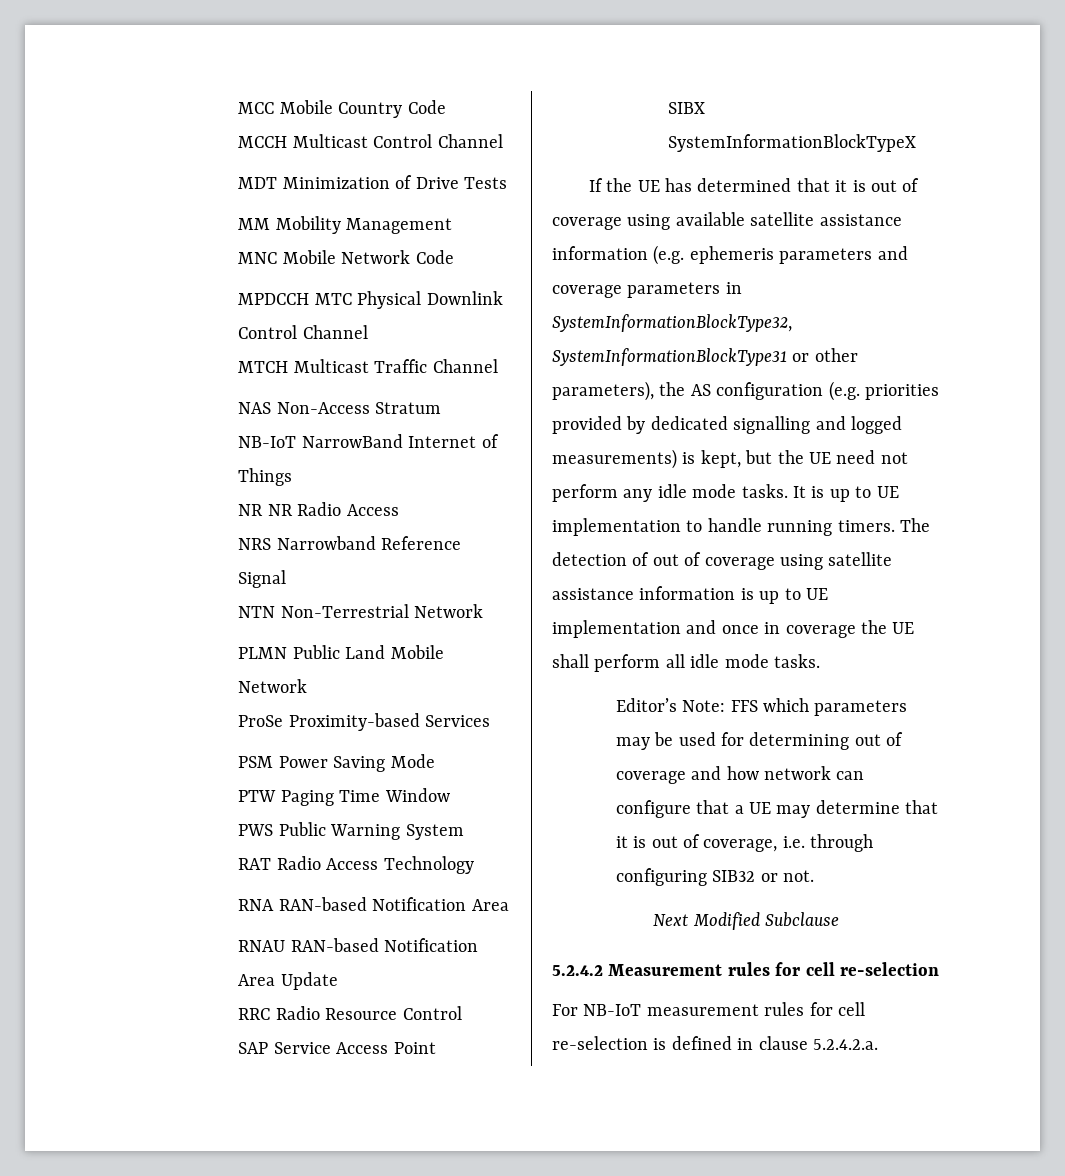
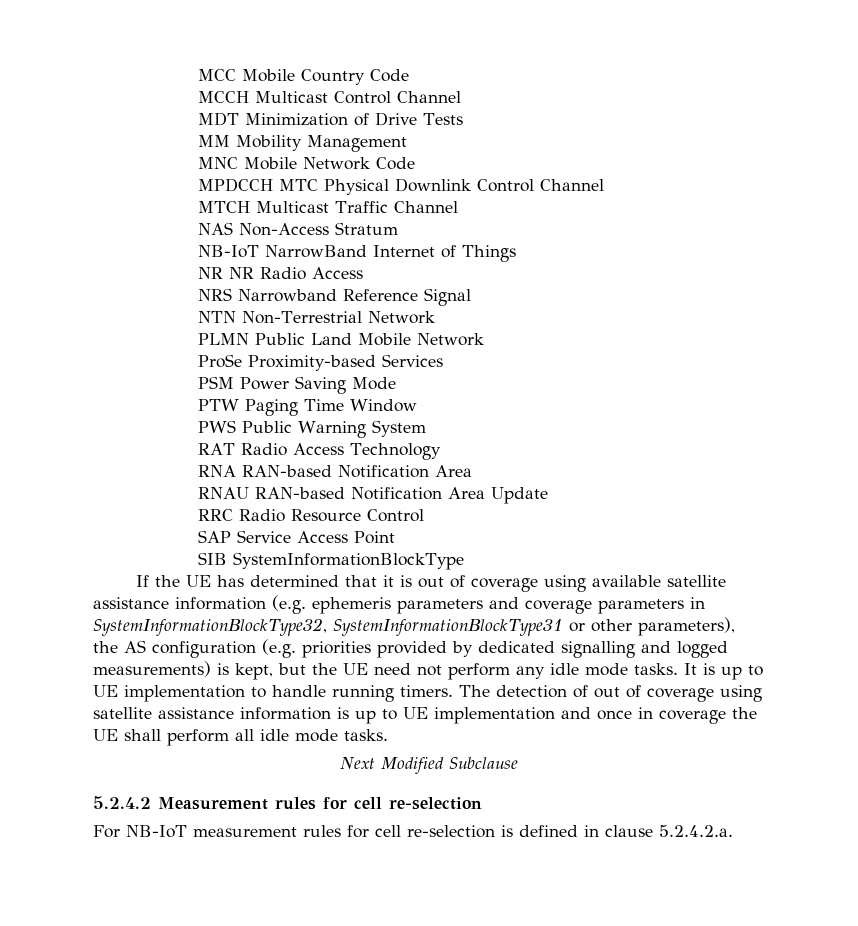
[668,102,706,114] [668,134,917,152] SIBX SystemInformationBlockTypeX -> [198,552,465,570] SIB SystemInformationBlockType
[615,698,908,716] [615,732,904,750] [615,766,865,784] [615,800,939,818] [615,834,874,852] [615,868,814,886] // Editor’s Note: FFS which parameters may be used for determining out of coverage and how network can configure that a UE may determine that it is out of coverage, i.e. through configuring SIB32 or not. -> (388, 735) none

